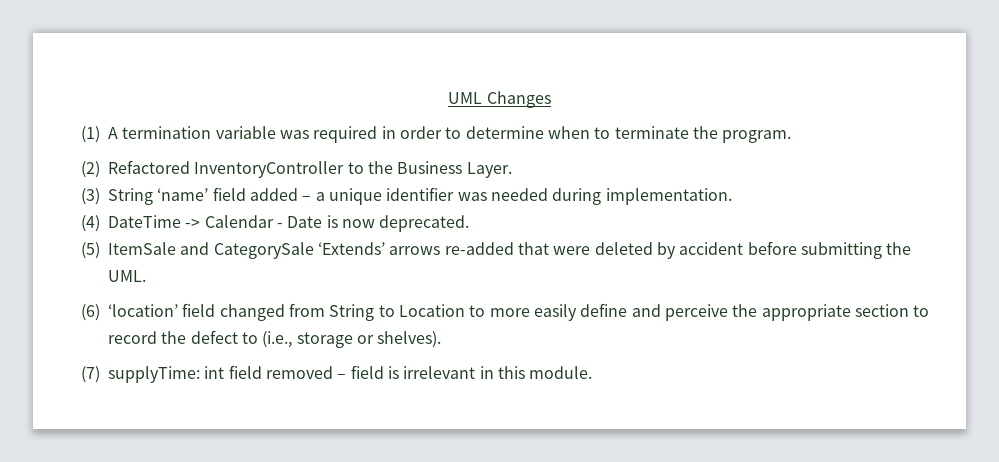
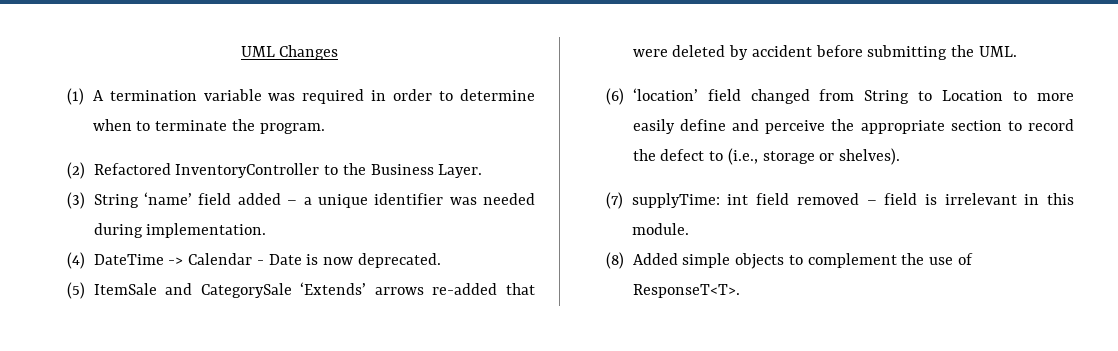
(593, 372) none -> [605,252,973,269] [632,284,740,298] // (8) Added simple objects to complement the use of ResponseT<T>.

